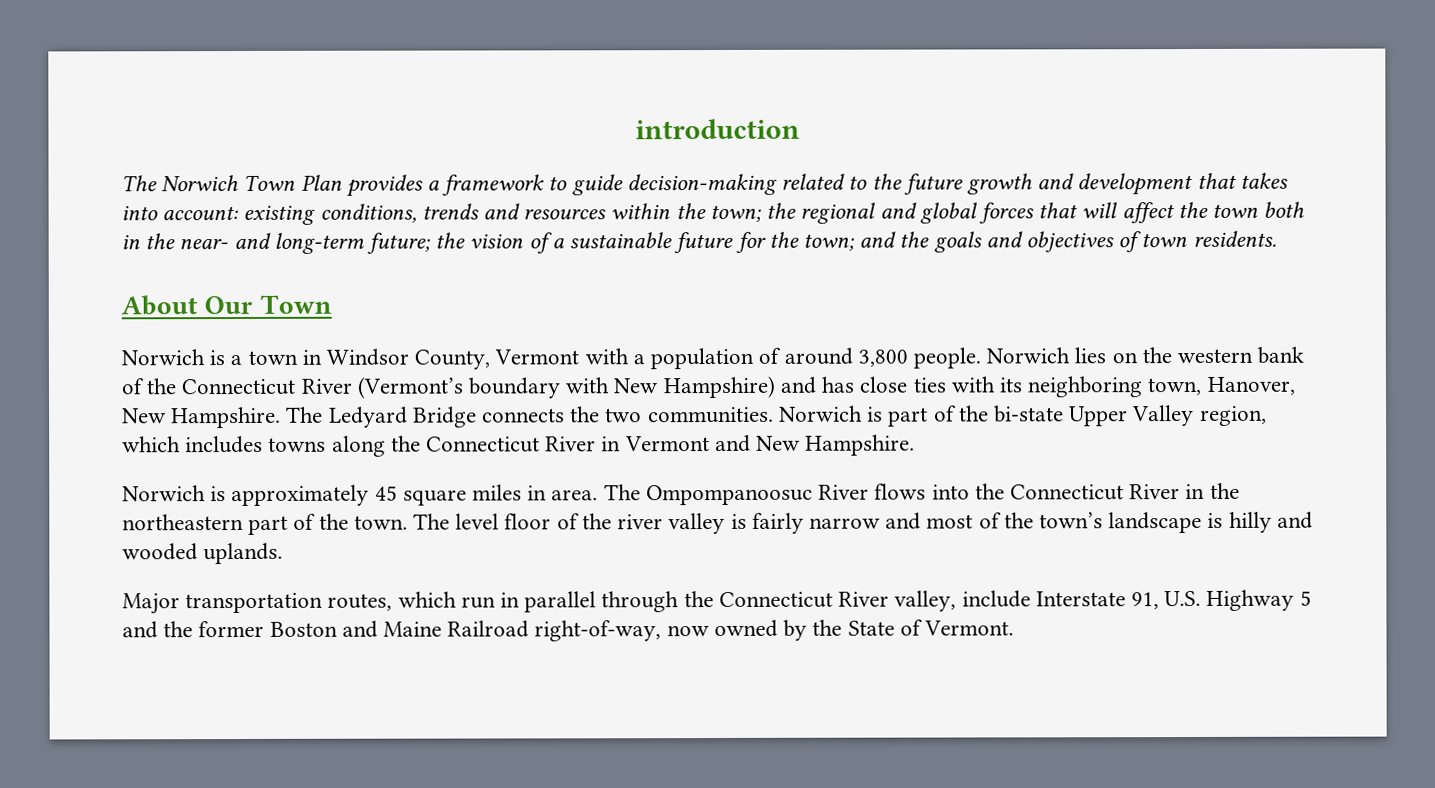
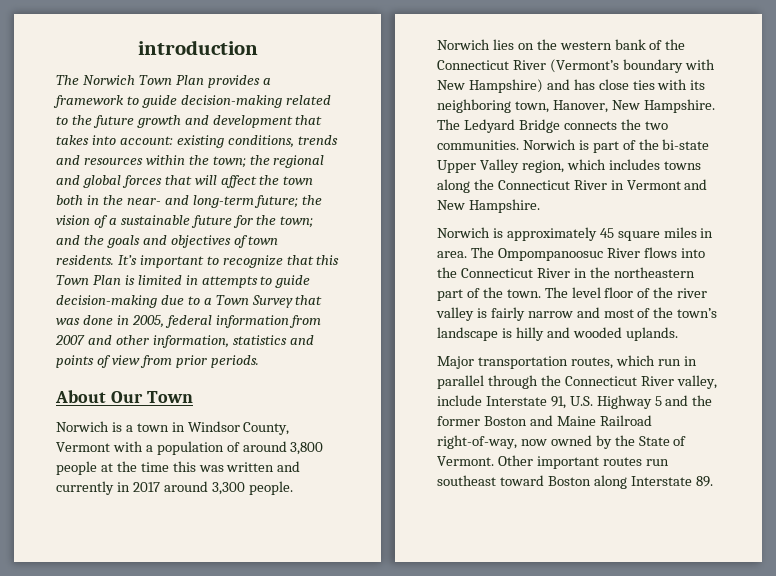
(1277, 239) none -> [117,255,340,268] [56,275,311,288] [56,295,323,308] [56,315,322,328] [55,335,314,348] [56,355,259,368] It’s important to recognize that this Town Plan is limited in attempts to guide decision-making due to a Town Survey that was done in 2005, federal information from 2007 and other information, statistics and points of view from prior periods.
(908, 358) none -> [56,461,301,475] [56,481,245,495] people at the time this was written and currently in 2017 around 3,300
(1014, 628) none -> [497,455,669,469] [437,475,713,489] Other important routes run southeast toward Boston along Interstate 89.

